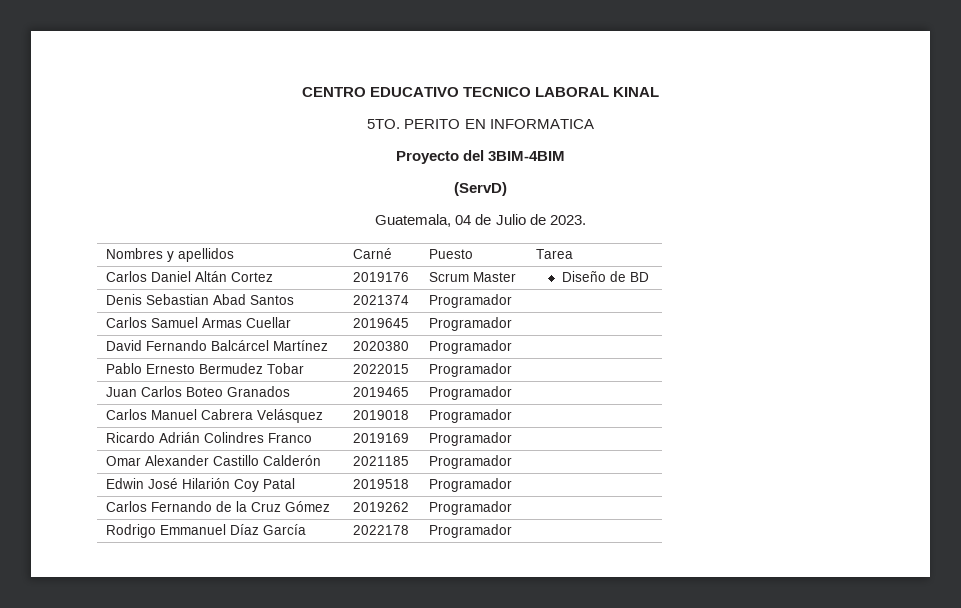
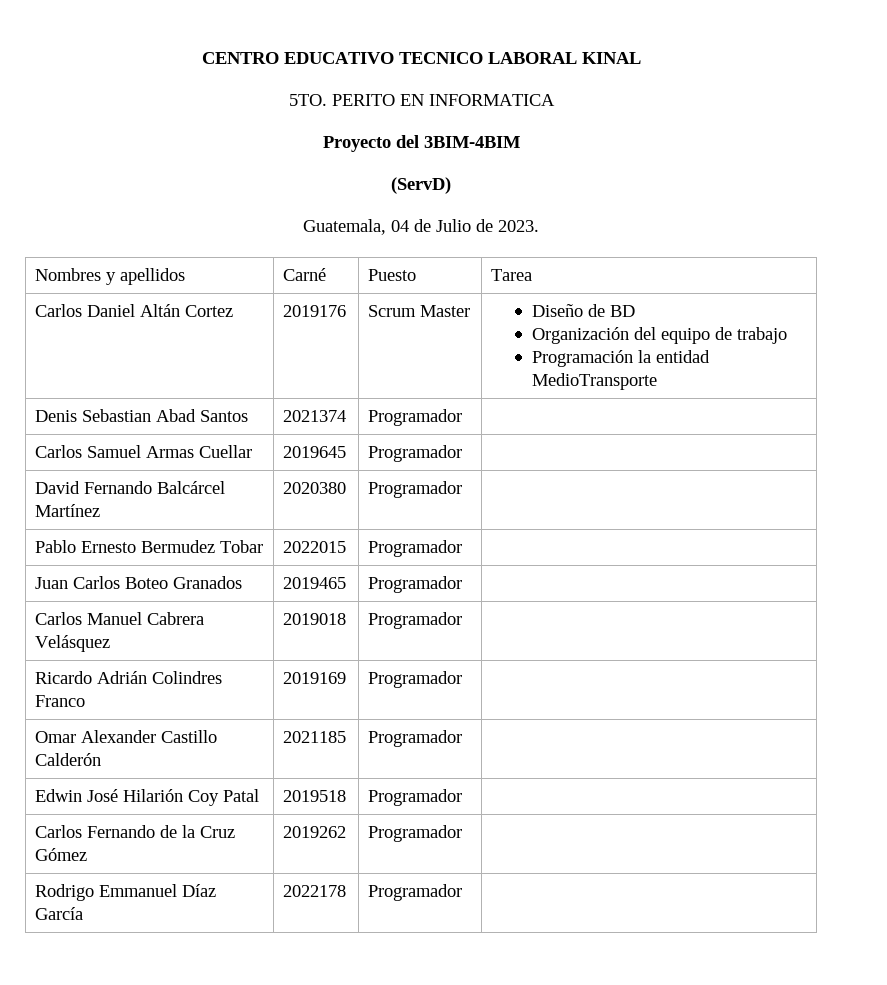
(649, 277) none -> [531,327,787,344] [531,350,710,367] [531,373,657,390] // Organización del equipo de trabajo // Programación la entidad MedioTransporte

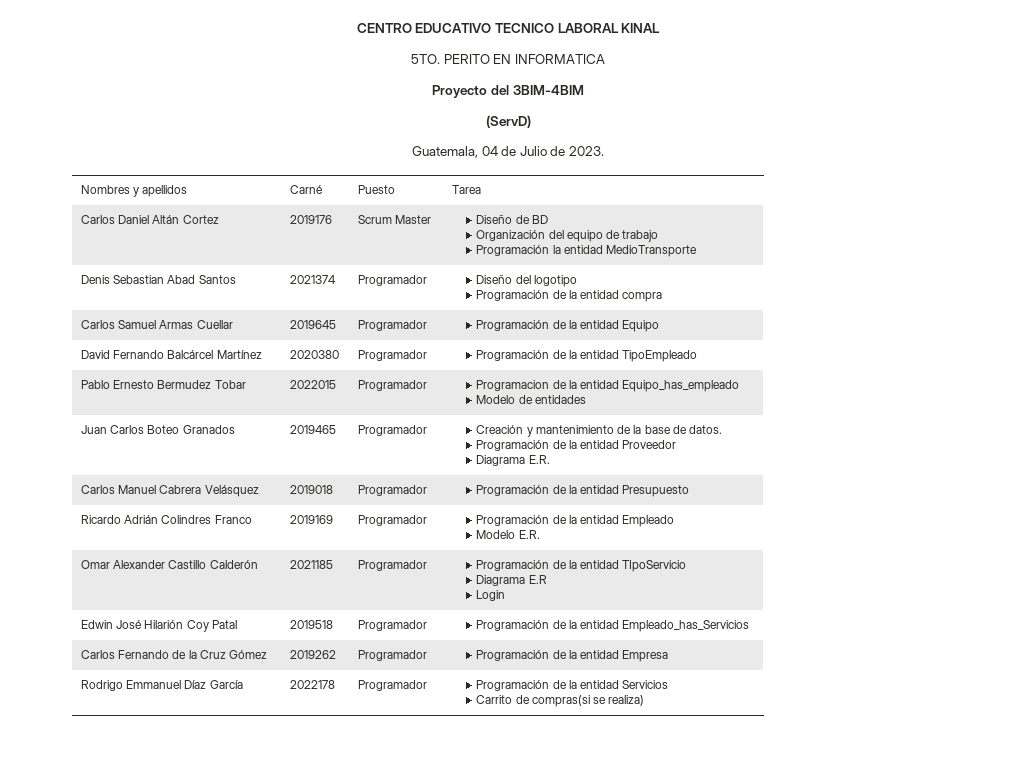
(463, 417) none -> [476,274,577,287] [476,290,663,302] Diseño del logotipo // Programación de la entidad compra
(463, 453) none -> [476,320,660,332] Programación de la entidad Equipo
(463, 489) none -> [476,350,698,362] Programación de la entidad TipoEmpleado
(463, 548) none -> [476,380,740,392] [476,395,586,404] Programacion de la entidad Equipo_has_empleado // Modelo de entidades
(463, 584) none -> [476,425,723,437] [476,440,677,451] [476,455,550,466] Creación y mantenimiento de la base de datos. // Programación de la entidad Proveedor // Diagrama E.R.
(463, 620) none -> [476,485,690,497] Programación de la entidad Presupuesto
(463, 679) none -> [476,515,675,527] [476,530,540,539] Programación de la entidad Empleado // Modelo E.R.
(463, 738) none -> [476,560,687,572] [476,575,547,586] [476,590,506,601] Programación de la entidad TIpoServicio // Diagrama E.R // Login
(463, 797) none -> [476,620,750,632] Programación de la entidad Empleado_has_Servicios
(463, 833) none -> [476,650,669,662] Programación de la entidad Empresa
(463, 892) none -> [476,680,669,691] [476,695,645,707] Programación de la entidad Servicios // Carrito de compras(si se realiza)

